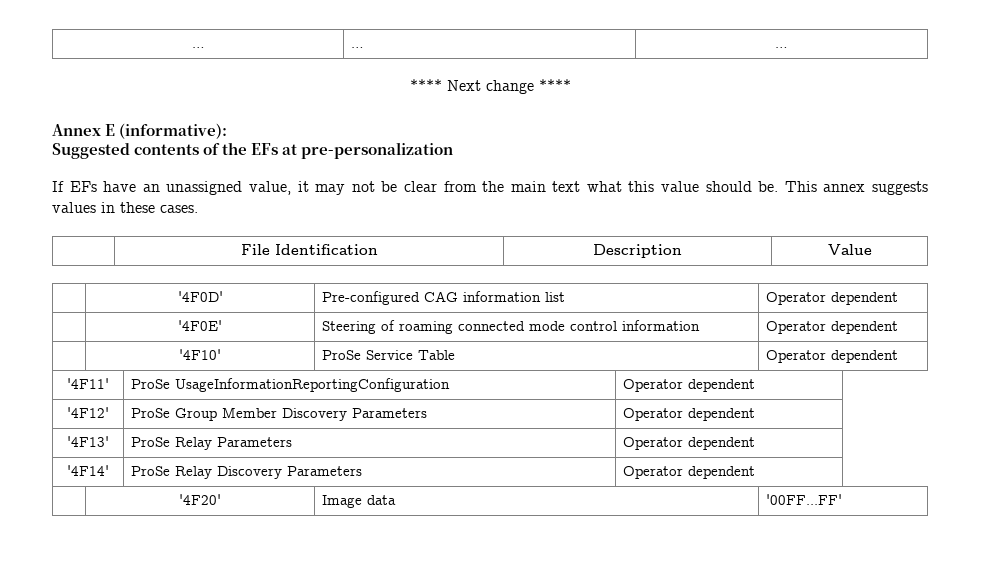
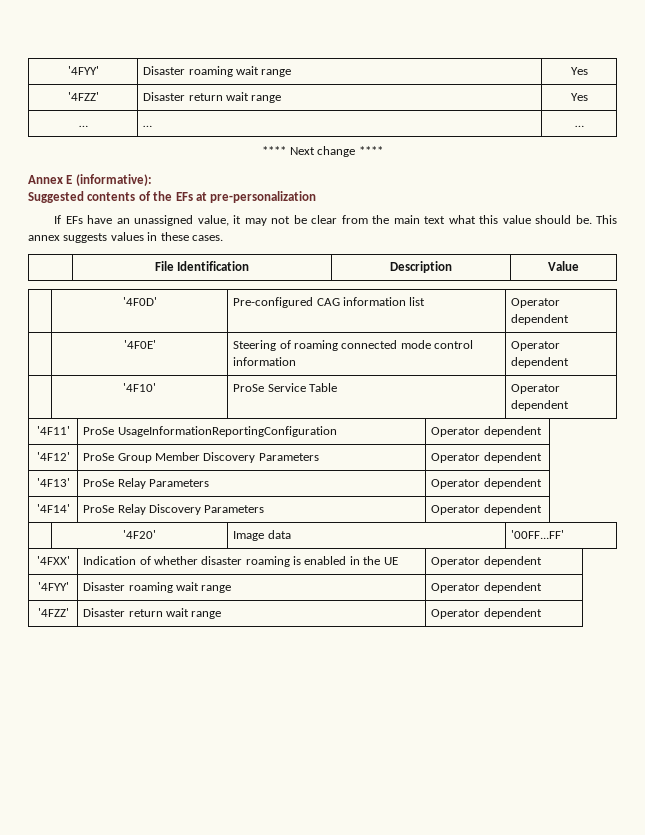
(191, 47) none -> [67,66,99,75] [143,66,292,77] [570,67,588,75] [67,92,99,101] [143,92,282,103] [570,93,588,101] '4FYY' | Disaster roaming wait range | Yes // '4FZZ' | Disaster return wait range | Yes //
(843, 499) none -> [36,556,70,565] [83,556,398,567] [431,556,542,567] [37,582,69,591] [83,582,232,593] [431,582,542,593] [37,608,69,617] [83,608,222,619] [431,608,542,619] // '4FXX' | Indication of whether disaster roaming is enabled in the UE | Operator dependent // '4FYY' | Disaster roaming wait range | Operator dependent // '4FZZ' | Disaster return wait range | Operator dependent

